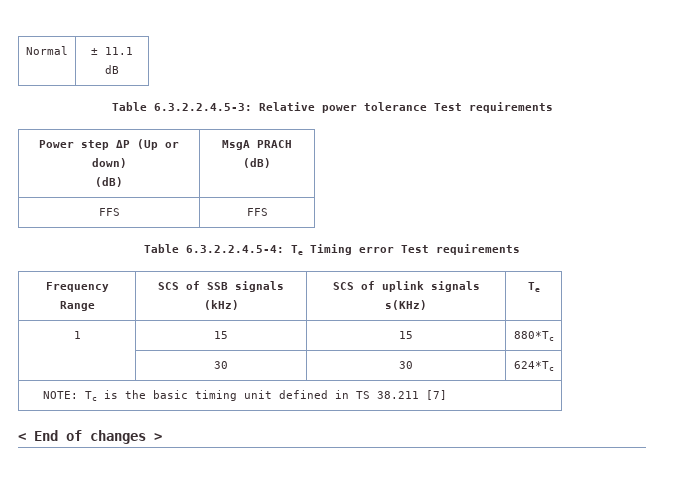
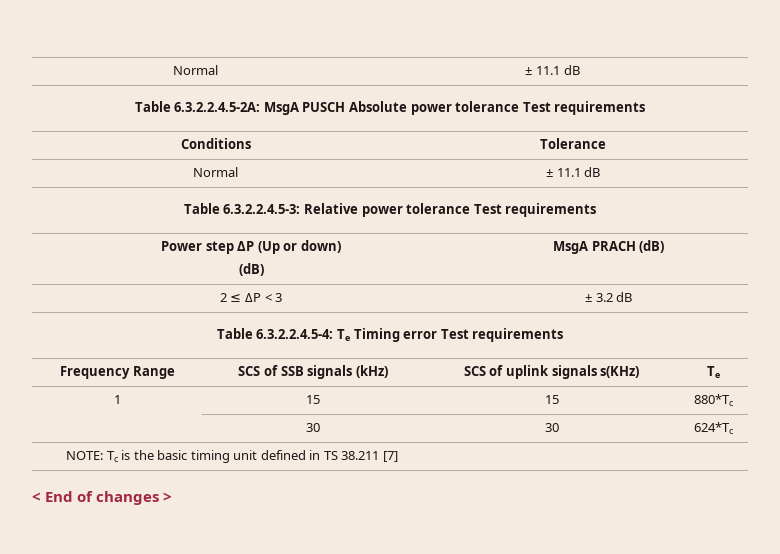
[26,46,68,55] [91,47,133,55] [105,65,119,74] Normal | ± 11.1 dB -> [172,65,218,75] [525,65,580,75] [134,101,646,115] [180,138,251,149] [540,138,606,149] [193,167,238,177] [545,167,601,177] Normal | ± 11.1 dB // Table 6.3.2.2.4.5-2A: MsgA PUSCH Absolute power tolerance Test requirements // Conditions | Tolerance // Normal | ± 11.1 dB
[98,208,120,216] [246,208,268,216] FFS | FFS -> [219,293,283,302] [584,292,633,302] 2 ≤ ΔP < 3 | ± 3.2 dB

